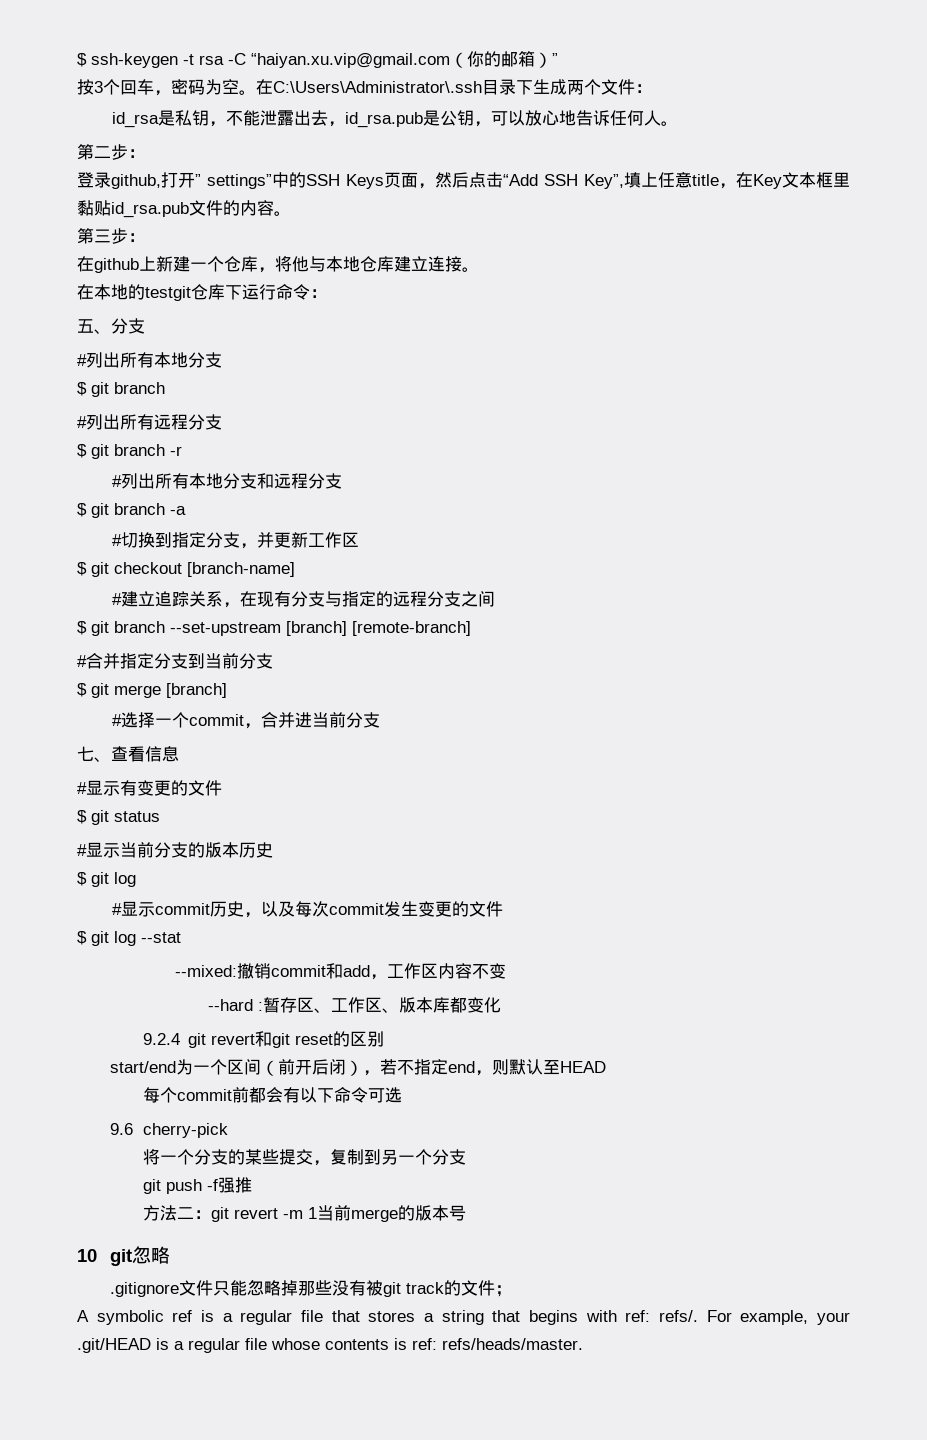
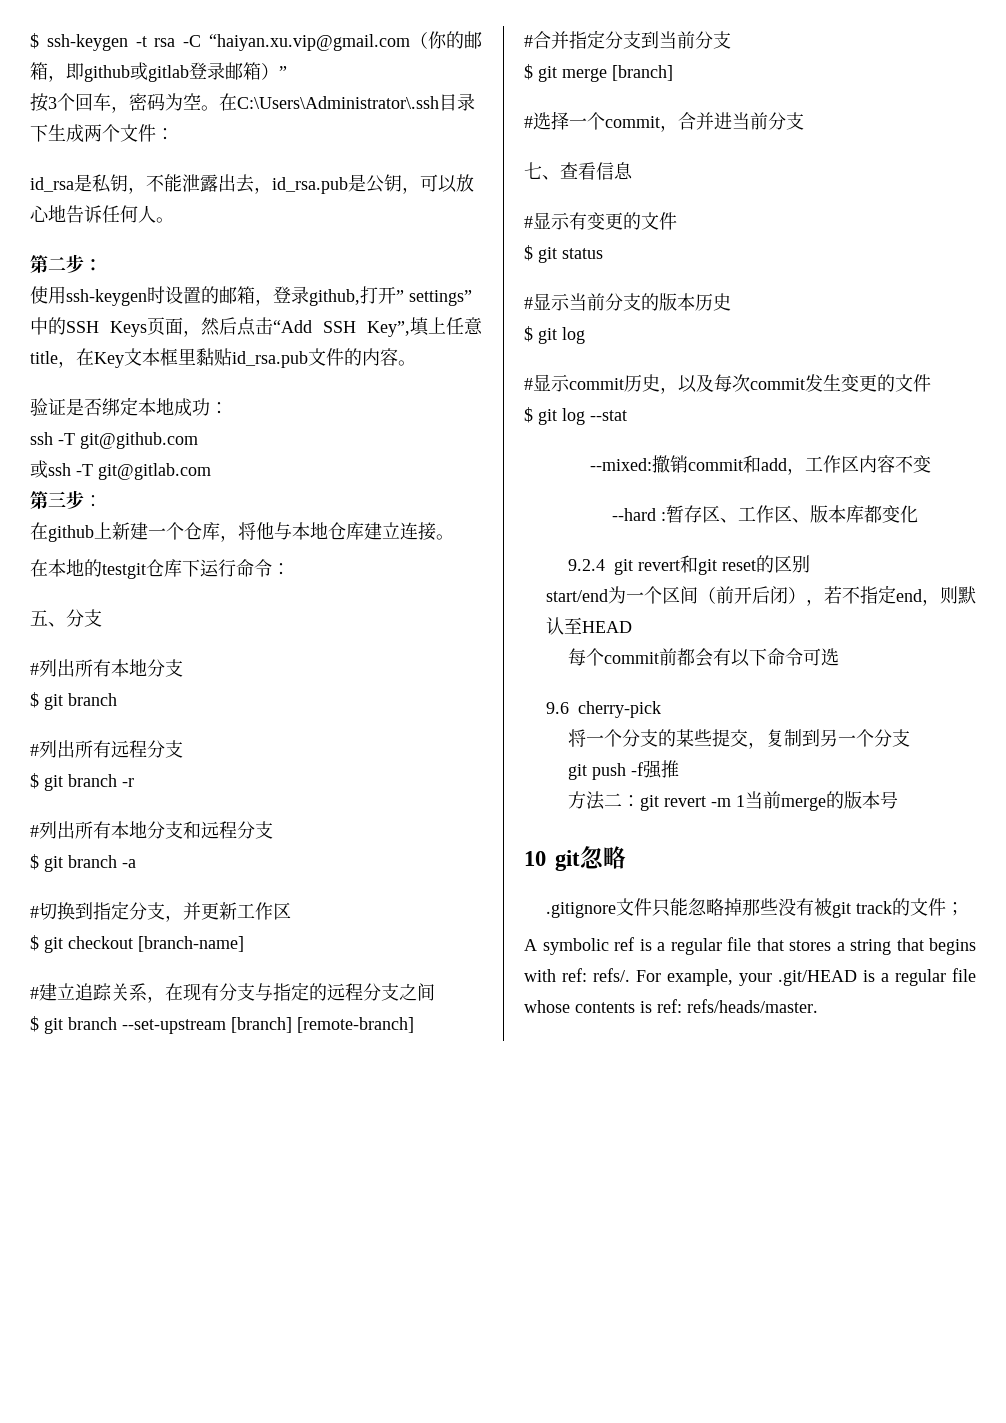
(535, 59) none -> [48,62,261,82] ，即github或gitlab登录邮箱
(145, 153) none -> [30,286,273,306] 使用ssh-keygen时设置的邮箱，
(291, 213) none -> [30,397,228,416] [30,432,198,449] [30,460,211,480] // 验证是否绑定本地成功： // ssh -T git@github.com // 或ssh -T git@gitlab.com

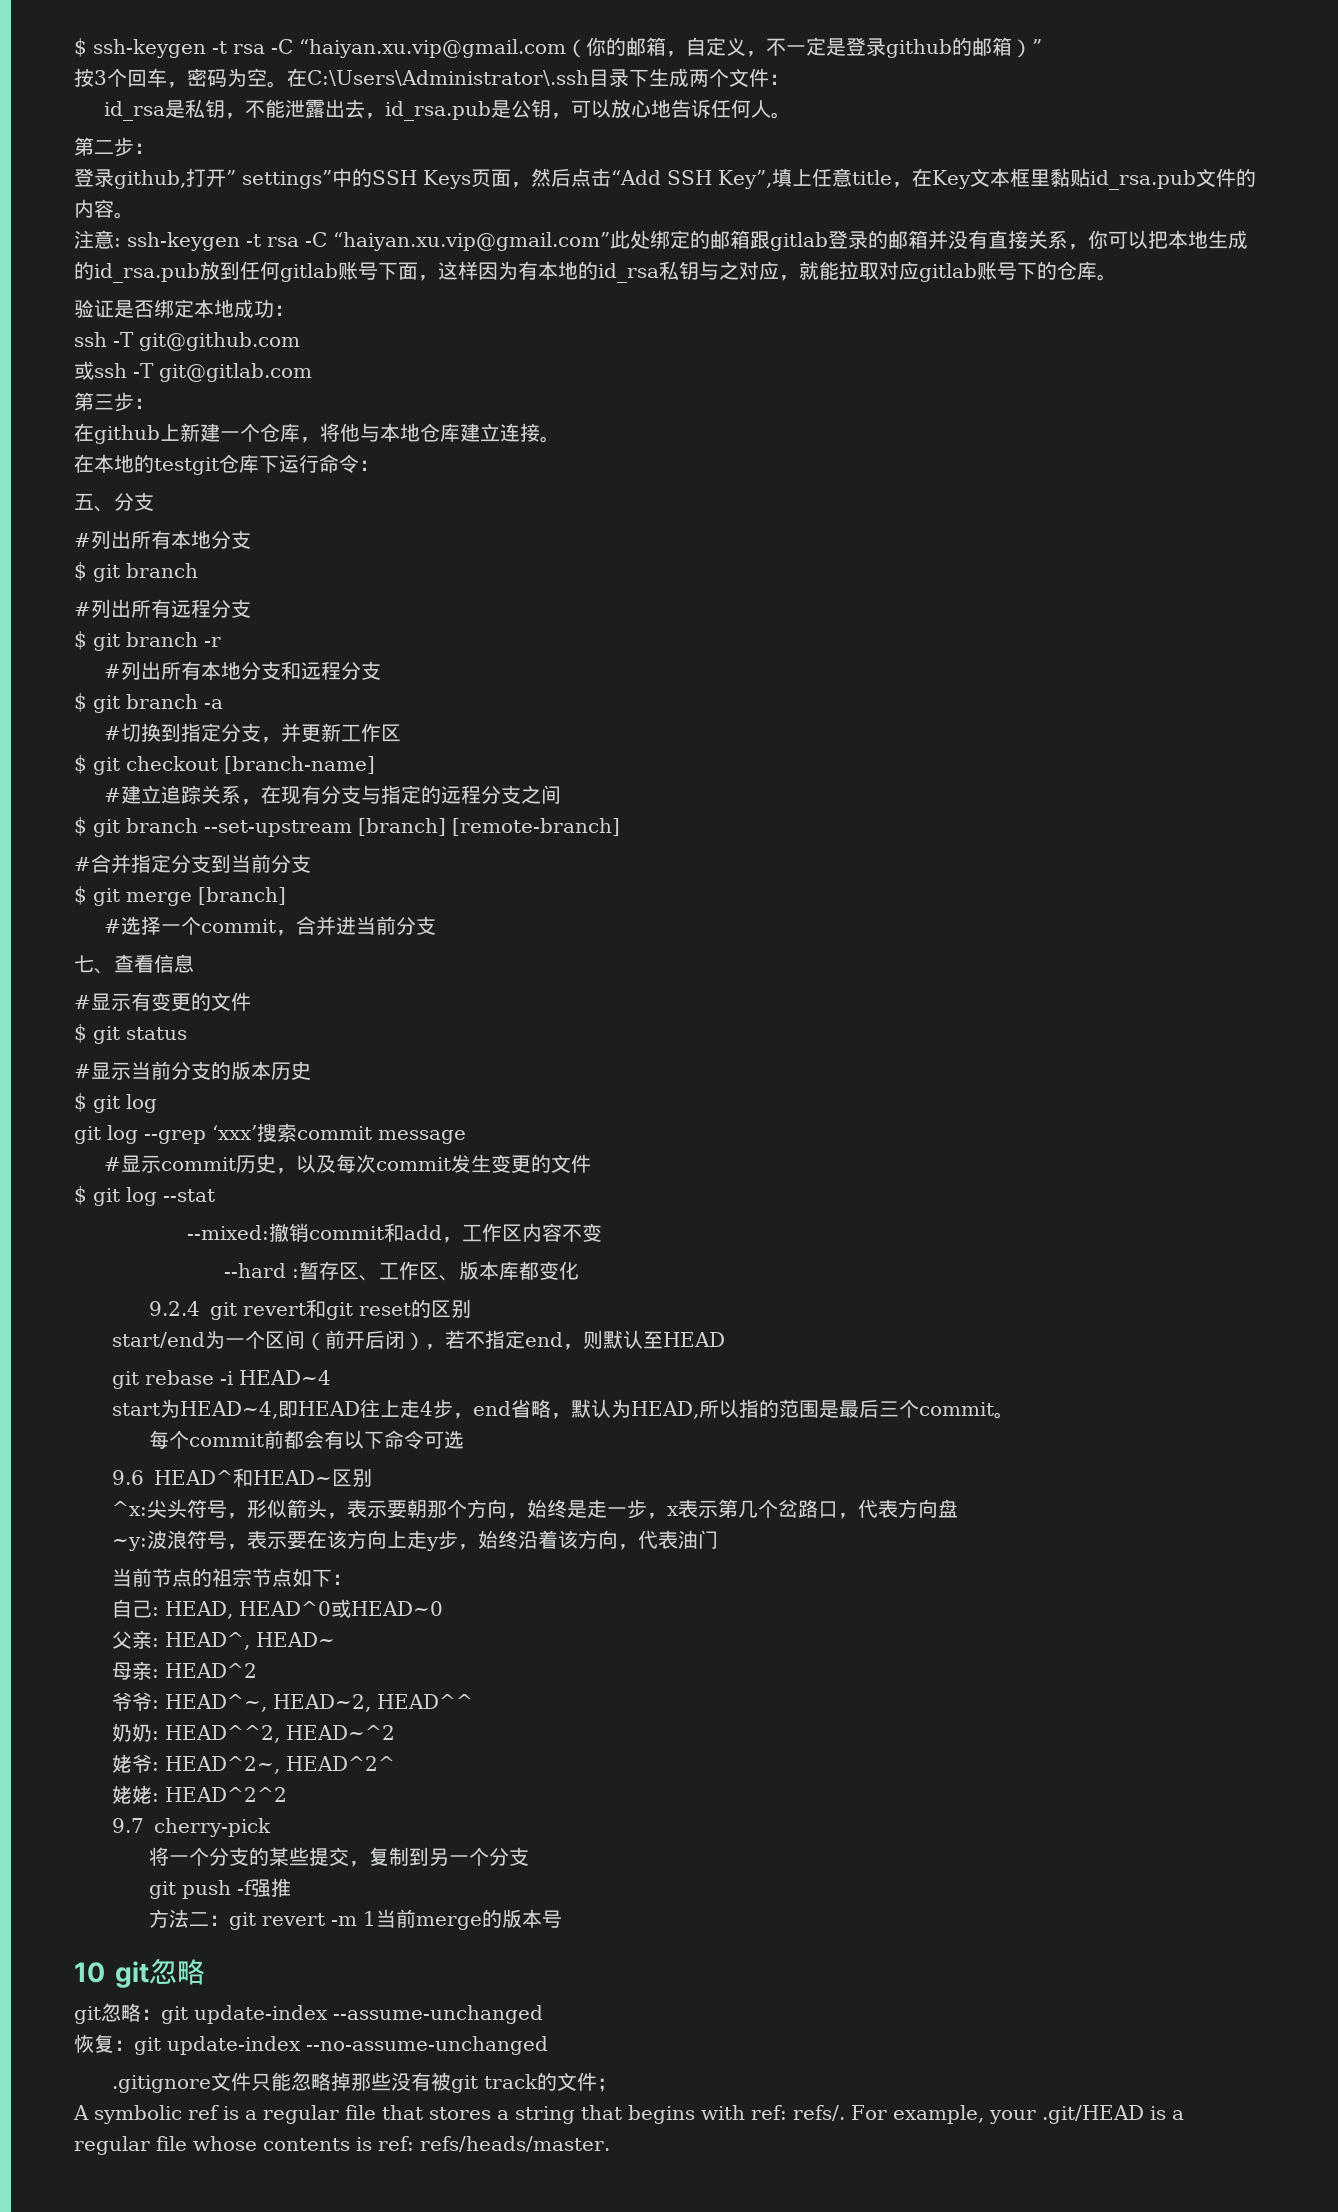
[66,62,225,82] 即github或gitlab登录 -> [686,37,972,58] 自定义，不一定是登录github的
[30,286,273,306] 使用ssh-keygen时设置的邮箱， -> (154, 148) none
(416, 363) none -> [74,230,1248,251] [74,261,1117,283] // 注意: ssh-keygen -t rsa -C “haiyan.xu.vip@gmail.com”此处绑定的邮箱跟gitlab登录的邮箱并没有直接关系，你可以把本地生成的id_rsa.pub放到任何gitlab账号下面，这样因为有本地的id_rsa私钥与之对应，就能拉取对应gitlab账号下的仓库。
(585, 335) none -> [74,1123,466,1144] // git log --grep ‘xxx’搜索commit message
(632, 627) none -> [111,1370,331,1389] [111,1399,1014,1419] // git rebase -i HEAD~4 // start为HEAD~4,即HEAD往上走4步，end省略，默认为HEAD,所以指的范围是最后三个commit。
(569, 708) none -> [153,1468,372,1487] [111,1499,958,1519] [111,1530,718,1551] [111,1568,352,1587] [111,1599,443,1619] [111,1630,335,1650] [111,1661,257,1680] [111,1692,473,1712] [111,1723,395,1743] [111,1754,395,1774] [111,1785,287,1804] [111,1818,144,1833] HEAD^和HEAD~区别 // ^x:尖头符号，形似箭头，表示要朝那个方向，始终是走一步，x表示第几个岔路口，代表方向盘 // ~y:波浪符号，表示要在该方向上走y步，始终沿着该方向，代表油门 // 当前节点的祖宗节点如下： // 自己: HEAD, HEAD^0或HEAD~0 // 父亲: HEAD^, HEAD~ // 母亲: HEAD^2 // 爷爷: HEAD^~, HEAD~2, HEAD^^ // 奶奶: HEAD^^2, HEAD~^2 // 姥爷: HEAD^2~, HEAD^2^ // 姥姥: HEAD^2^2 // 9.7
(626, 857) none -> [74,2003,543,2024] [74,2034,548,2055] // git忽略：git update-index --assume-unchanged // 恢复：git update-index --no-assume-unchanged

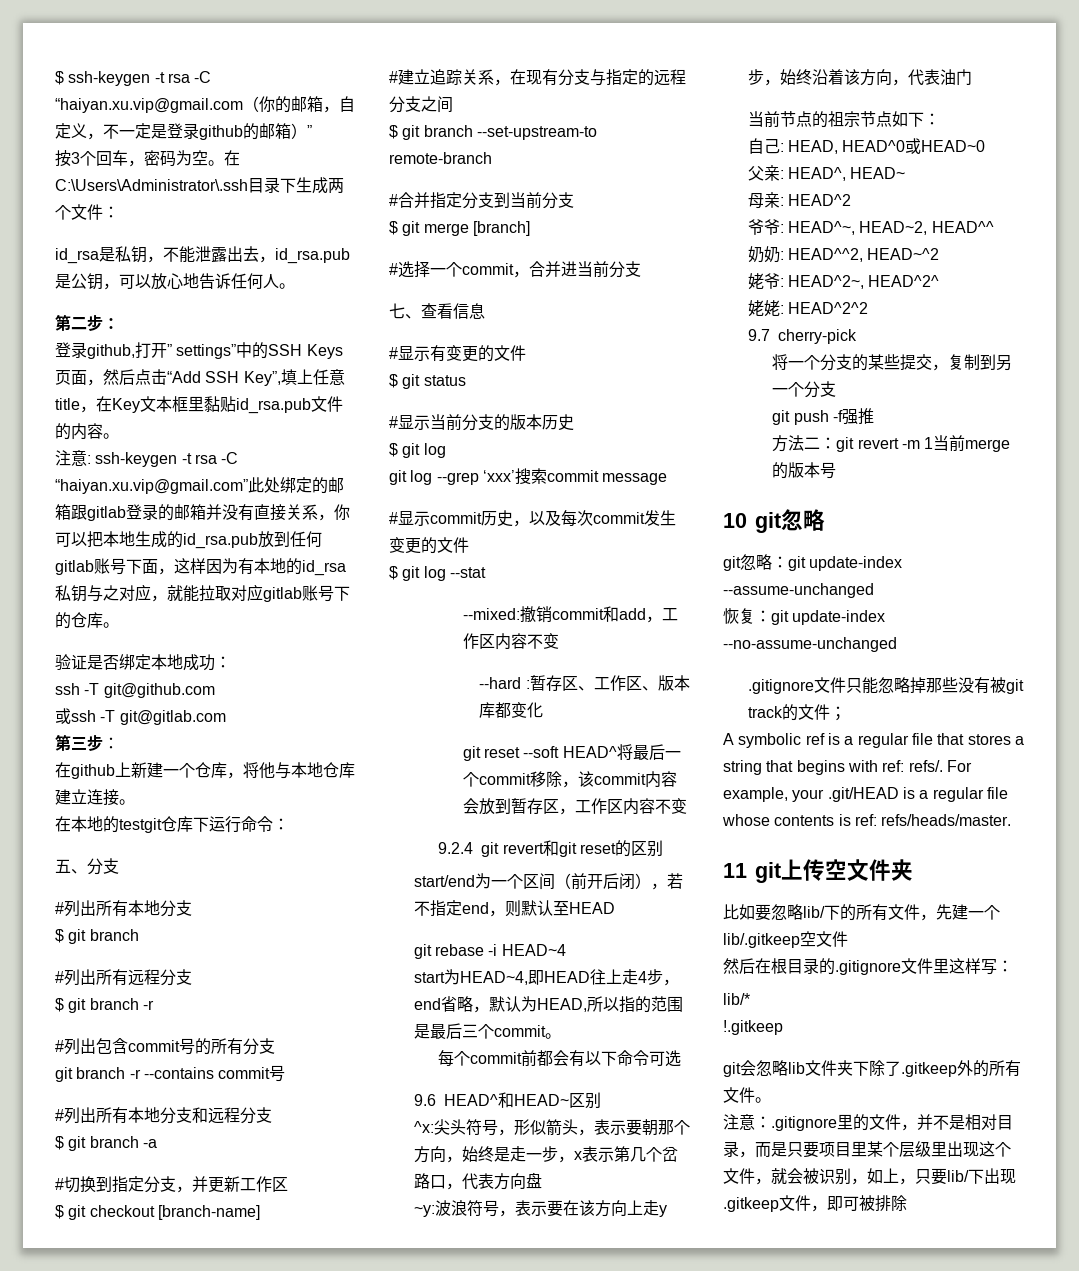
(221, 642) none -> [55,1038,275,1055] [55,1065,286,1082] // #列出包含commit号的所有分支 // git branch -r --contains commit号
[204,818,620,837] --set-upstream [branch] [remote-branch] -> [476,126,597,140] [389,152,492,164] --set-upstream-to remote-branch
(580, 1270) none -> [462,744,681,761] [462,771,677,788] [462,798,687,815] // git reset --soft HEAD^将最后一个commit移除，该commit内容会放到暂存区，工作区内容不变
(610, 2144) none -> [723,859,913,883] [723,904,1000,921] [723,931,848,948] [723,958,1013,975] [723,993,750,1005] [723,1020,783,1035] [723,1060,1021,1077] [723,1087,771,1103] [723,1114,1013,1131] [723,1141,1011,1158] [723,1168,1016,1185] [723,1195,907,1212] // 11 git上传空文件夹 // 比如要忽略lib/下的所有文件，先建一个lib/.gitkeep空文件 // 然后在根目录的.gitignore文件里这样写： // lib/* // !.gitkeep // git会忽略lib文件夹下除了.gitkeep外的所有文件。 // 注意：.gitignore里的文件，并不是相对目录，而是只要项目里某个层级里出现这个文件，就会被识别，如上，只要lib/下出现.gitkeep文件，即可被排除

